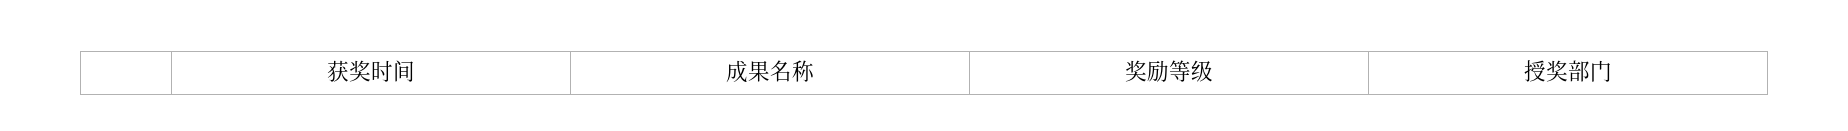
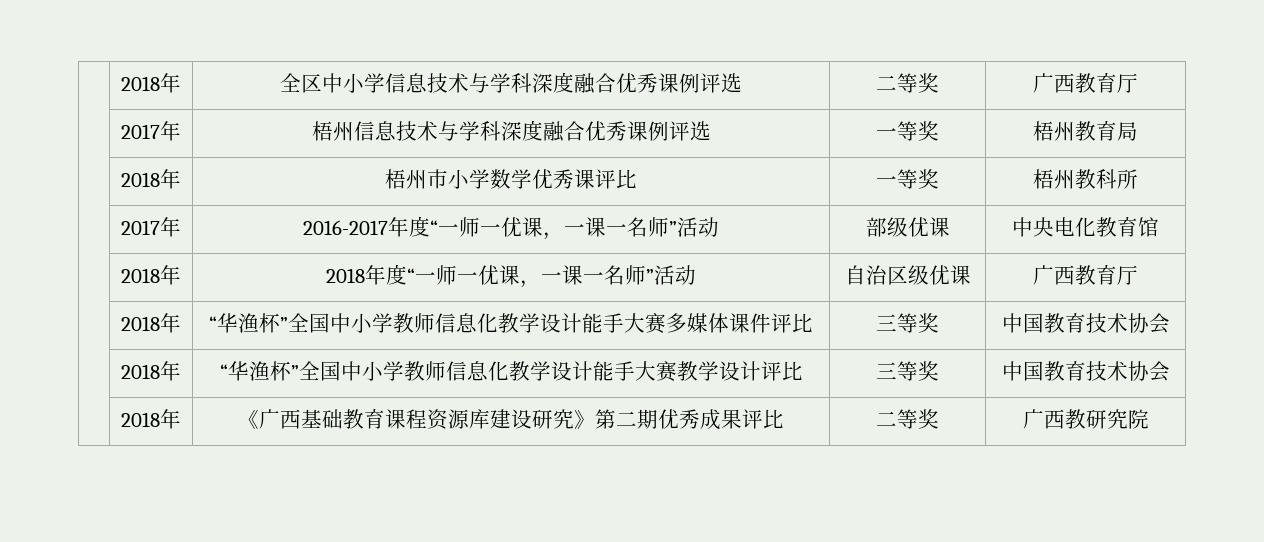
[327,60,415,82] [726,60,816,83] [1125,60,1213,82] [1524,60,1612,82] | 获奖时间 | 成果名称 | 奖励等级 | 授奖部门 -> [121,73,181,93] [280,72,743,94] [876,73,939,93] [1033,73,1138,93] [121,121,181,141] [311,120,711,142] [876,121,939,141] [1033,121,1138,141] [121,169,181,189] [385,169,638,189] [876,169,939,189] [1033,169,1138,189] [121,217,181,237] [303,216,720,240] [865,217,950,237] [1012,217,1159,237] [121,265,181,285] [326,264,697,288] [844,265,971,285] [1033,265,1138,285] [121,313,181,333] [209,313,814,334] [876,313,939,333] [1001,313,1170,334] [121,361,181,381] [219,361,803,382] [876,361,939,381] [1001,361,1170,382] [121,409,181,429] [238,409,785,430] [876,409,939,429] [1022,409,1149,429] | 2018年 | 全区中小学信息技术与学科深度融合优秀课例评选 | 二等奖 | 广西教育厅 // | 2017年 | 梧州信息技术与学科深度融合优秀课例评选 | 一等奖 | 梧州教育局 // | 2018年 | 梧州市小学数学优秀课评比 | 一等奖 | 梧州教科所 // | 2017年 | 2016-2017年度“一师一优课，一课一名师”活动 | 部级优课 | 中央电化教育馆 // | 2018年 | 2018年度“一师一优课，一课一名师”活动 | 自治区级优课 | 广西教育厅 // | 2018年 | “华渔杯”全国中小学教师信息化教学设计能手大赛多媒体课件评比 | 三等奖 | 中国教育技术协会 // | 2018年 | “华渔杯”全国中小学教师信息化教学设计能手大赛教学设计评比 | 三等奖 | 中国教育技术协会 // | 2018年 | 《广西基础教育课程资源库建设研究》第二期优秀成果评比 | 二等奖 | 广西教研究院

